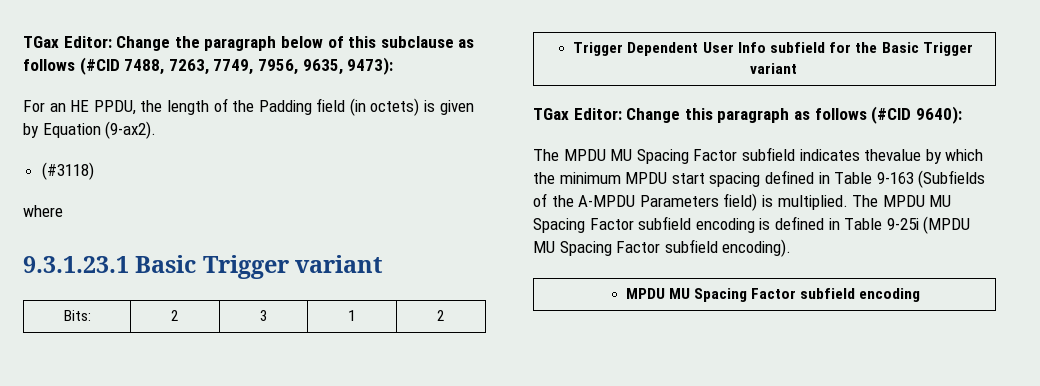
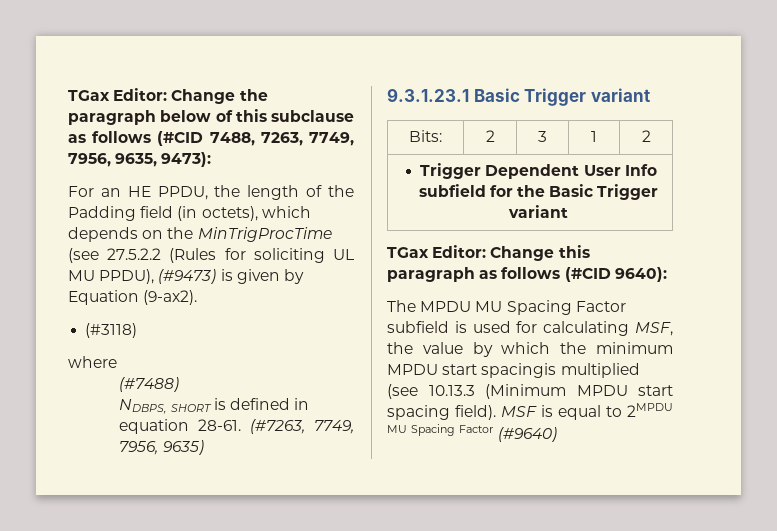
[370,98,420,116] octets) -> [201,206,311,221] [68,227,332,242] [68,248,354,263] [68,269,217,284] octets), which depends on the MinTrigProcTime (see 27.5.2.2 (Rules for soliciting UL MU PPDU), (#9473)
(63, 211) none -> [119,377,180,392] [119,398,310,414] [119,419,354,434] [119,440,204,455] // (#7488) // NDBPS, SHORT is defined in equation 28-61. (#7263, 7749, 7956, 9635)
[799,149,922,161] indicates thevalue -> [454,321,673,336] [387,342,463,354] is used for calculating MSF, the value
[709,170,986,188] [533,193,952,211] [533,216,971,234] [533,239,792,257] [625,288,921,302] spacing defined in Table 9-163 (Subfields of the A-MPDU Parameters field) is multiplied. The MPDU MU Spacing Factor subfield encoding is defined in Table 9-25i (MPDU MU Spacing Factor subfield encoding). // MPDU MU Spacing Factor subfield encoding -> [481,363,640,378] [387,384,673,399] [387,403,673,420] [387,424,557,442] spacingis multiplied (see 10.13.3 (Minimum MPDU start spacing field). MSF is equal to 2MPDU MU Spacing Factor (#9640)

